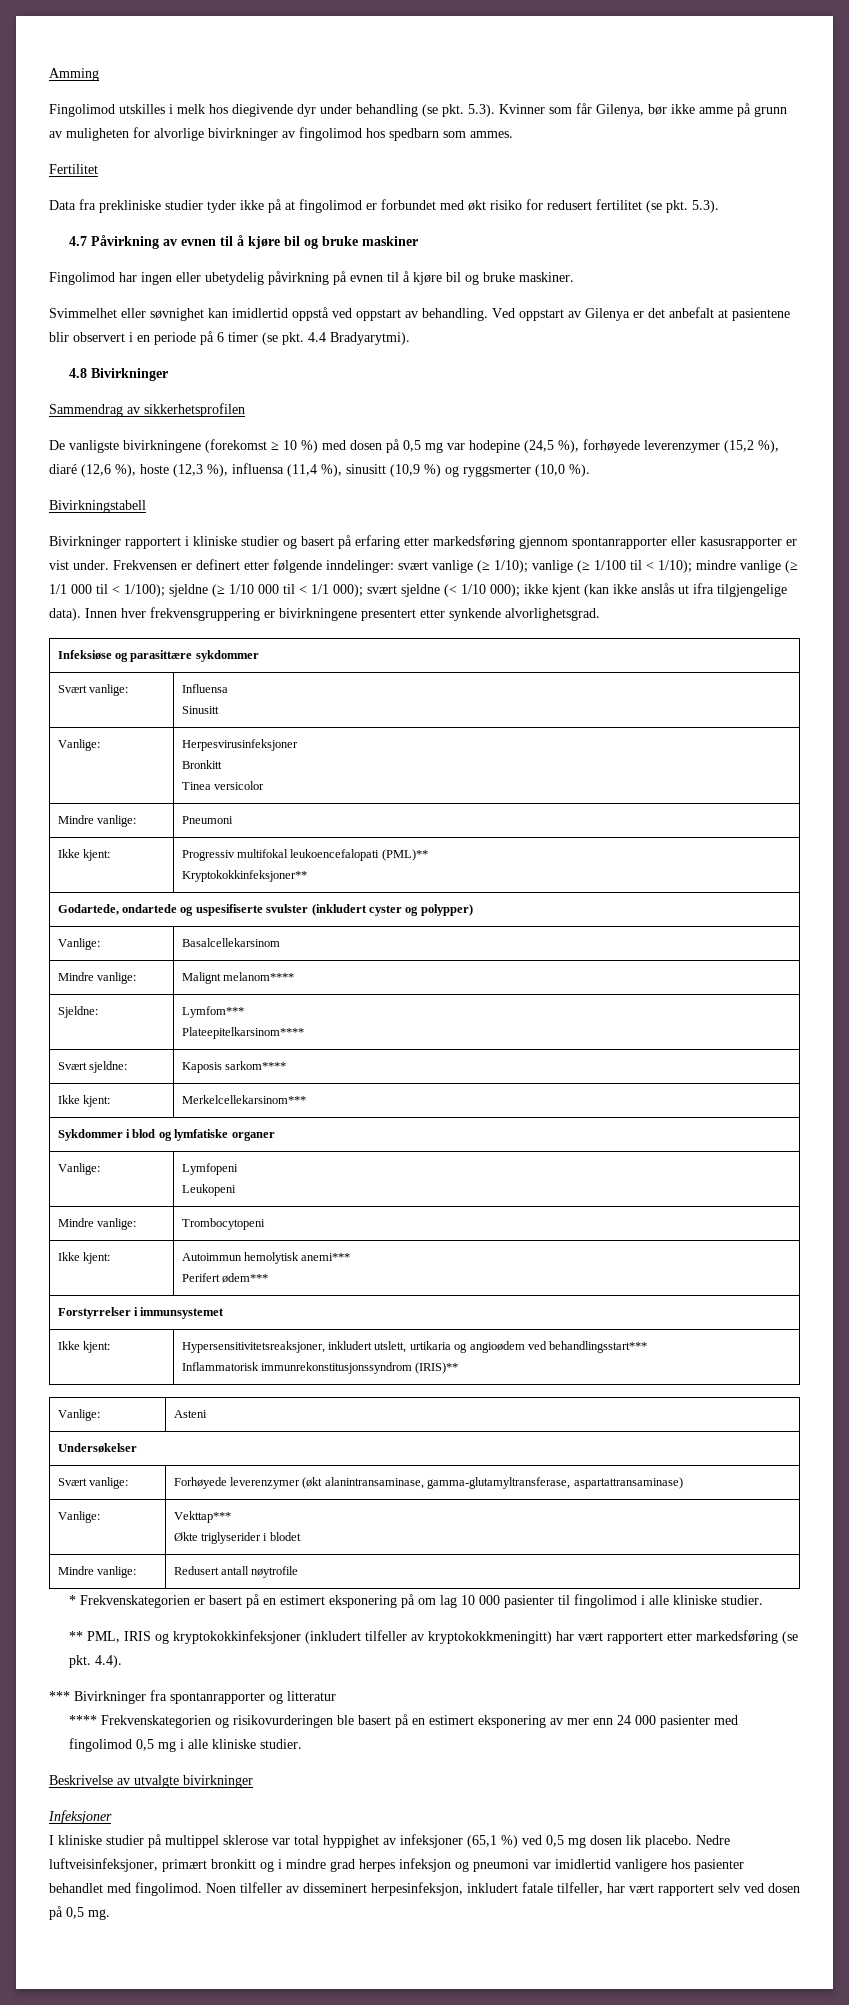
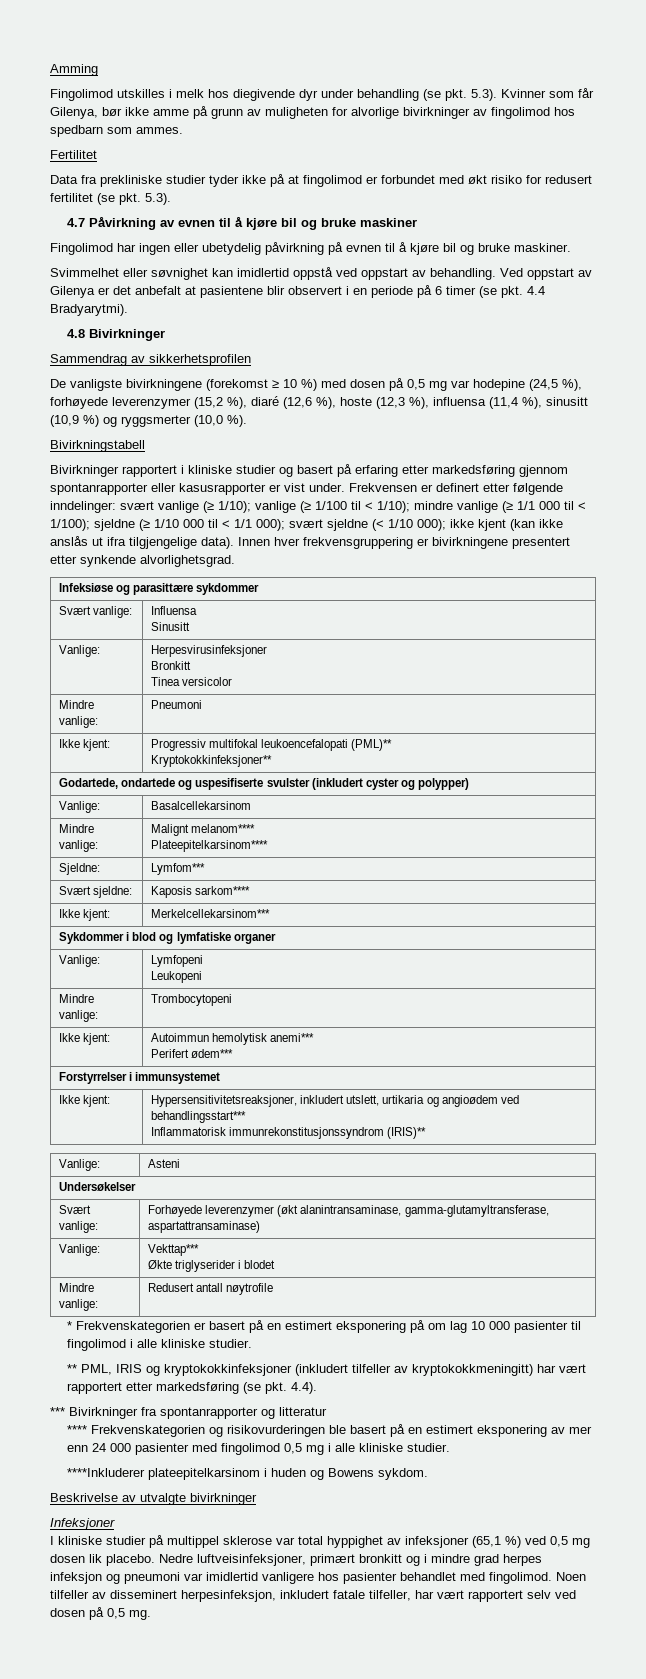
(295, 976) none -> [151,840,269,852] // Plateepitelkarsinom****
[181,1027,304,1039] // Plateepitelkarsinom**** -> (206, 869) none
(303, 1744) none -> [66,1468,428,1480] // ****Inkluderer plateepitelkarsinom i huden og Bowens sykdom.

